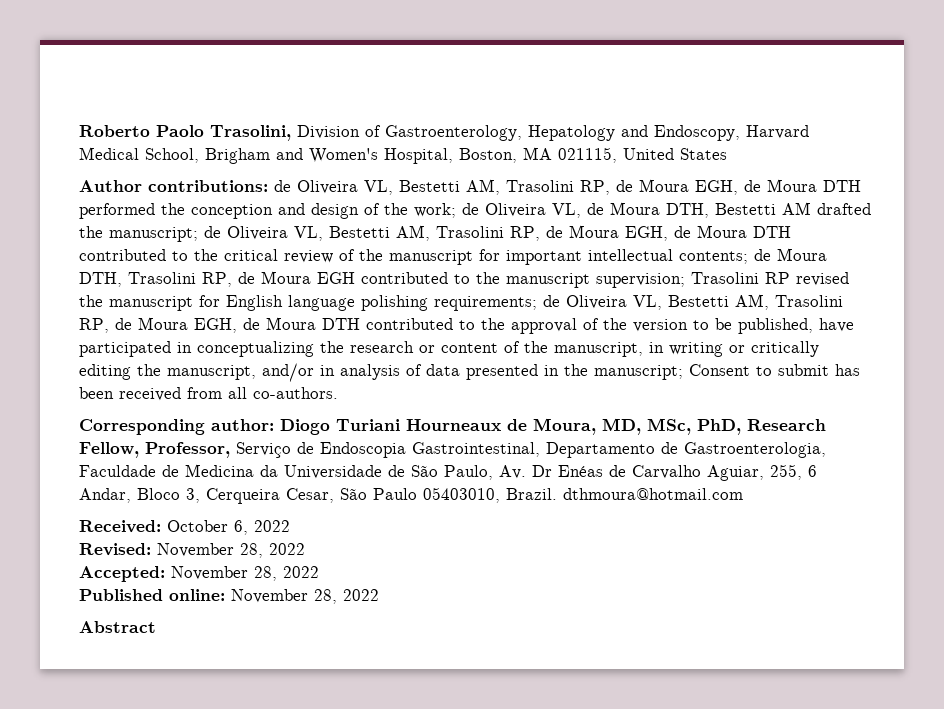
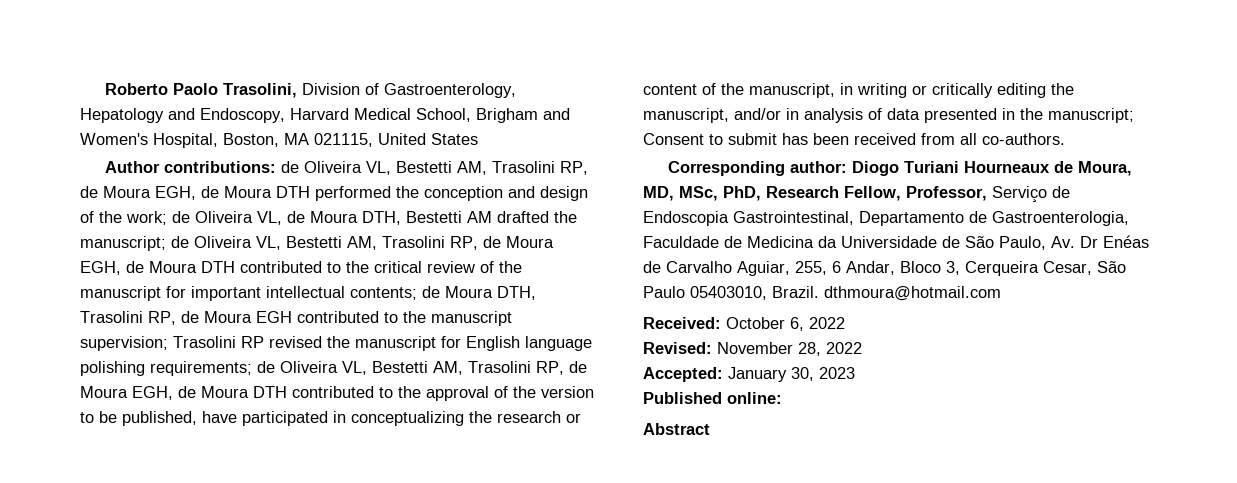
[171,566,319,581] November 28, 2022 -> [728,367,855,382] January 30, 2023
[231,589,379,604] November 28, 2022 -> (782, 398) none

